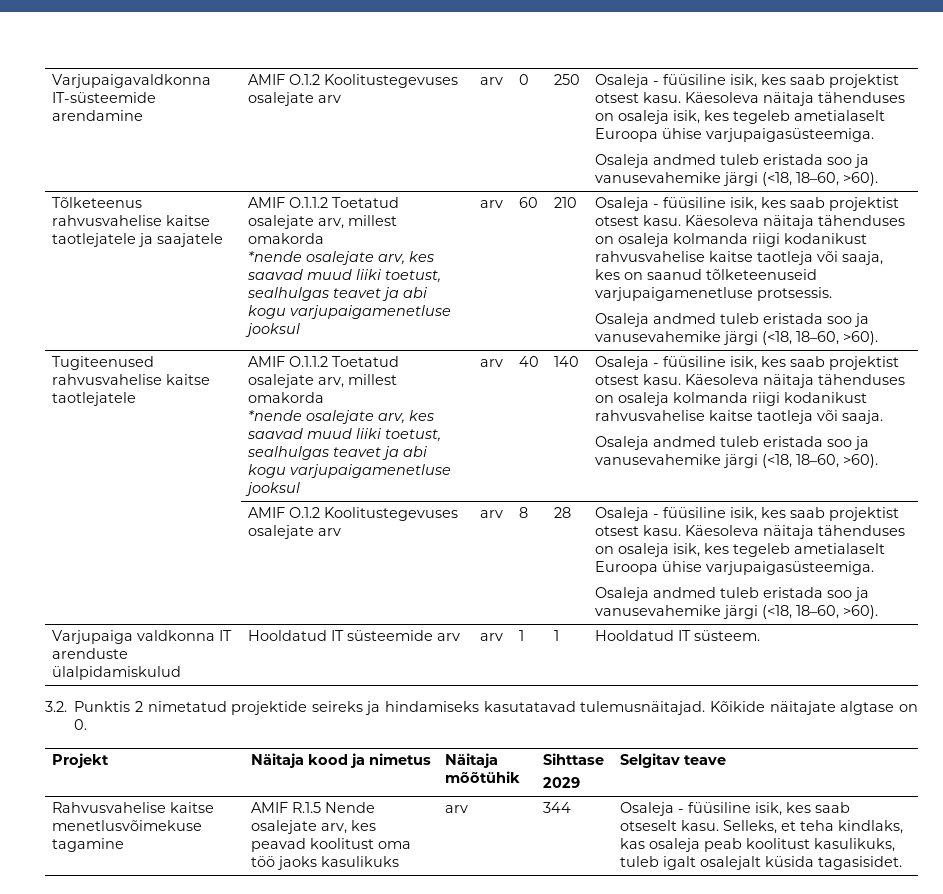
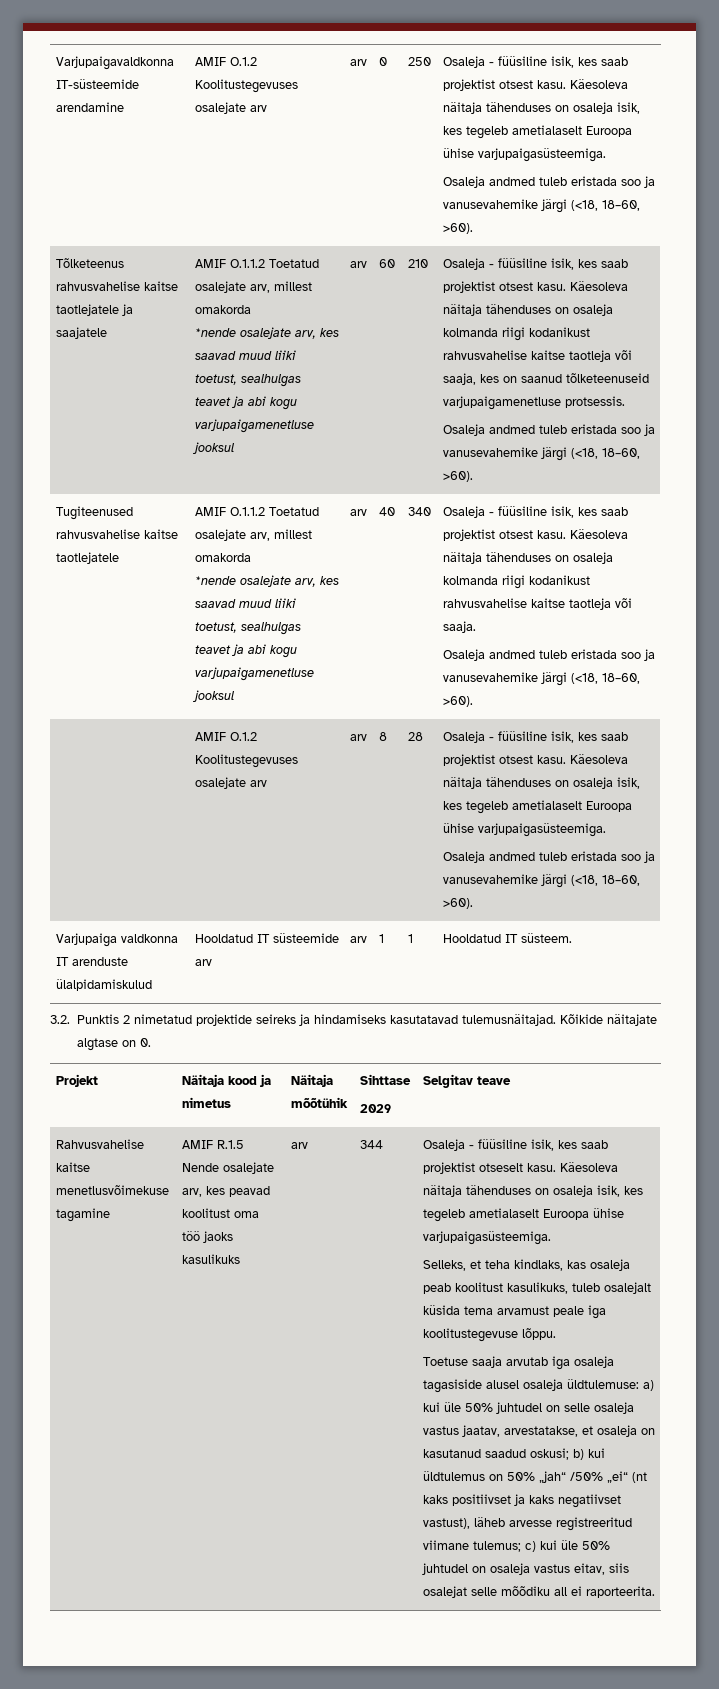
[554,356,580,367] 140 -> [407,507,431,516] 340
(851, 807) none -> [422,1162,475,1174] projektist
(720, 825) none -> [559,1162,618,1172] [422,1185,643,1197] [422,1208,624,1222] [422,1231,551,1245] Käesoleva näitaja tähenduses on osaleja isik, kes tegeleb ametialaselt Euroopa ühise varjupaigasüsteemiga. //
[663,856,697,870] igalt -> (600, 1287) none
[818,856,903,870] tagasisidet. -> [463,1305,606,1319] [422,1328,556,1342] [422,1356,614,1370] [422,1379,654,1393] [422,1402,634,1414] [422,1425,655,1437] [422,1448,605,1460] [422,1471,647,1483] [422,1494,621,1508] [422,1517,632,1531] [422,1540,610,1552] [421,1563,629,1575] [422,1586,655,1598] tema arvamust peale iga koolitustegevuse lõppu. // Toetuse saaja arvutab iga osaleja tagasiside alusel osaleja üldtulemuse: a) kui üle 50% juhtudel on selle osaleja vastus jaatav, arvestatakse, et osaleja on kasutanud saadud oskusi; b) kui üldtulemus on 50% „jah“ /50% „ei“ (nt kaks positiivset ja kaks negatiivset vastust), läheb arvesse registreeritud viimane tulemus; c) kui üle 50% juhtudel on osaleja vastus eitav, siis osalejat selle mõõdiku all ei raporteerita.

